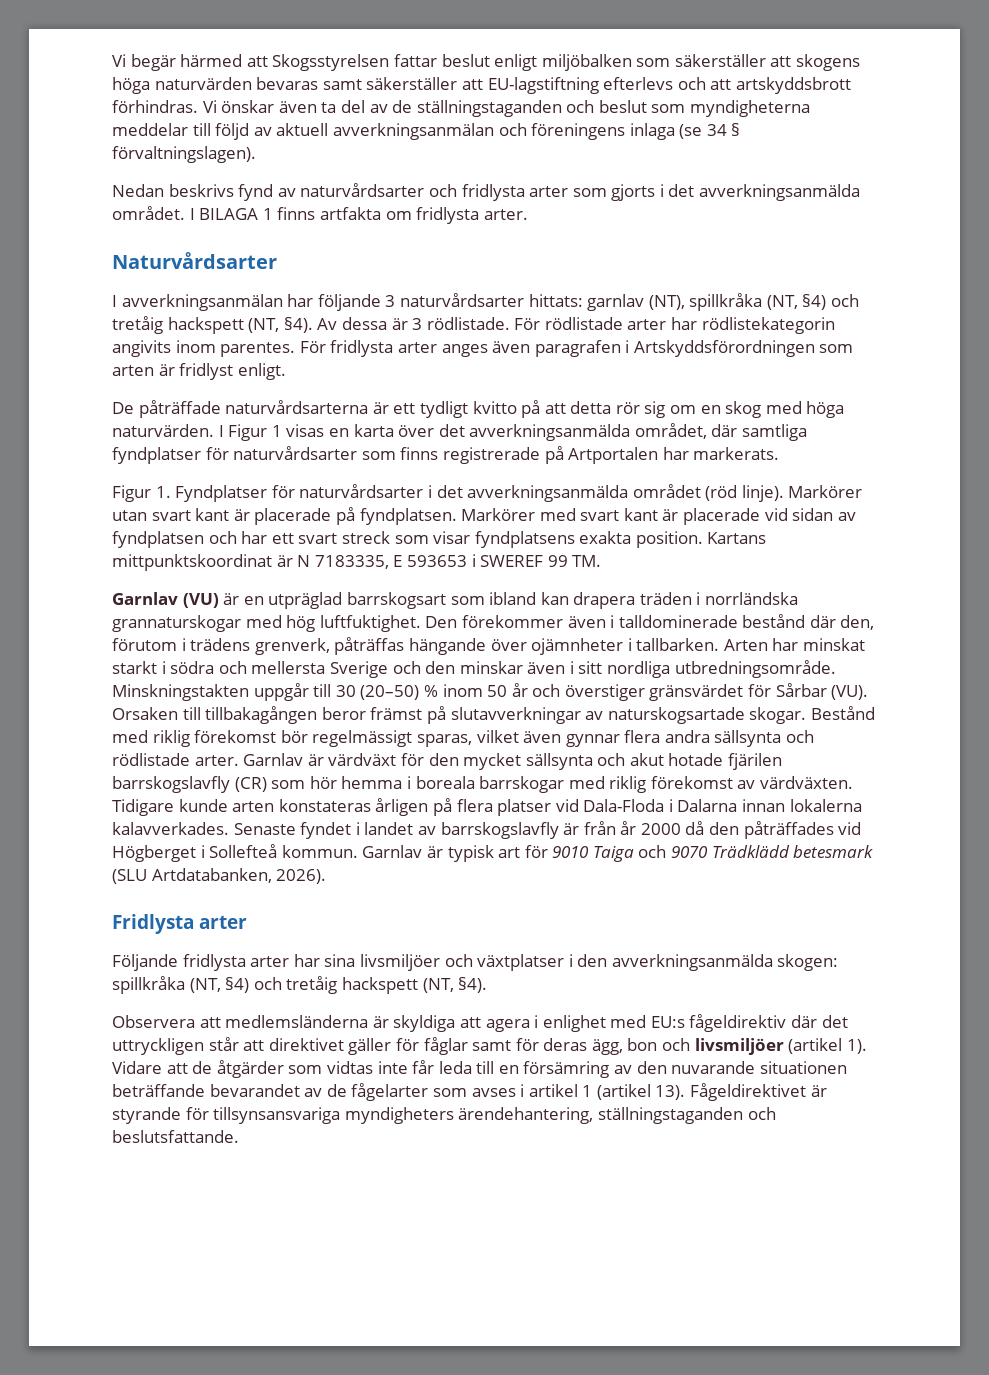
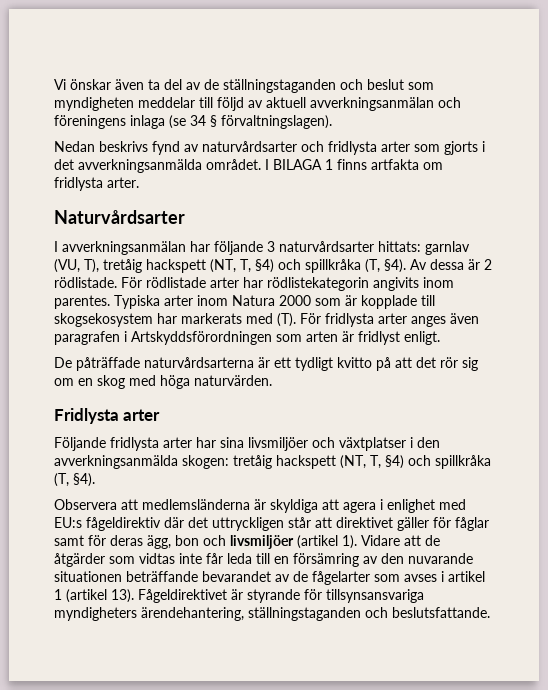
[112,54,861,71] [112,77,851,94] [112,100,217,113] Vi begär härmed att Skogsstyrelsen fattar beslut enligt miljöbalken som säkerställer att skogens höga naturvärden bevaras samt säkerställer att EU-lagstiftning efterlevs och att artskyddsbrott förhindras. Vi -> [54,79,66,90] Vi
[690,100,811,117] myndigheterna -> [54,97,134,111] myndigheten
[648,293,860,311] [112,316,280,334] (NT), spillkråka (NT, §4) och tretåig hackspett (NT, -> [54,259,380,273] (VU, T), tretåig hackspett (NT, T, §4) och spillkråka (T,
[412,318,423,330] 3 -> [484,259,492,270] 2
(296, 349) none -> [114,295,435,309] [54,313,296,327] Typiska arter inom Natura 2000 som är kopplade till skogsekosystem har markerats med (T).
[570,401,612,414] detta -> [416,357,436,368] det
[218,423,808,441] [112,446,780,464] [112,484,863,502] [112,507,856,525] [112,531,767,548] [112,554,602,571] [112,592,799,609] [112,614,875,632] [112,637,866,655] [112,660,836,678] [112,683,869,701] [112,706,875,724] [112,730,815,747] [112,753,783,770] [112,776,854,793] [112,798,862,816] [112,821,862,839] [112,844,874,862] [112,868,327,884] I Figur 1 visas en karta över det avverkningsanmälda området, där samtliga fyndplatser för naturvårdsarter som finns registrerade på Artportalen har markerats. // Figur 1. Fyndplatser för naturvårdsarter i det avverkningsanmälda området (röd linje). Markörer utan svart kant är placerade på fyndplatsen. Markörer med svart kant är placerade vid sidan av fyndplatsen och har ett svart streck som visar fyndplatsens exakta position. Kartans mittpunktskoordinat är N 7183335, E 593653 i SWEREF 99 TM. // Garnlav (VU) är en utpräglad barrskogsart som ibland kan drapera träden i norrländska grannaturskogar med hög luftfuktighet. Den förekommer även i talldominerade bestånd där den, förutom i trädens grenverk, påträffas hängande över ojämnheter i tallbarken. Arten har minskat starkt i södra och mellersta Sverige och den minskar även i sitt nordliga utbredningsområde. Minskningstakten uppgår till 30 (20–50) % inom 50 år och överstiger gränsvärdet för Sårbar (VU). Orsaken till tillbakagången beror främst på slutavverkningar av naturskogsartade skogar. Bestånd med riklig förekomst bör regelmässigt sparas, vilket även gynnar flera andra sällsynta och rödlistade arter. Garnlav är värdväxt för den mycket sällsynta och akut hotade fjärilen barrskogslavfly (CR) som hör hemma i boreala barrskogar med riklig förekomst av värdväxten. Tidigare kunde arten konstateras årligen på flera platser vid Dala-Floda i Dalarna innan lokalerna kalavverkades. Senaste fyndet i landet av barrskogslavfly är från år 2000 då den påträffades vid Högberget i Sollefteå kommun. Garnlav är typisk art för 9010 Taiga och 9070 Trädklädd betesmark (SLU Artdatabanken, 2026). -> (272, 380) none
[112,976,454,994] spillkråka (NT, §4) och tretåig hackspett (NT, -> [233,455,491,469] [54,473,69,487] tretåig hackspett (NT, T, §4) och spillkråka (T,

